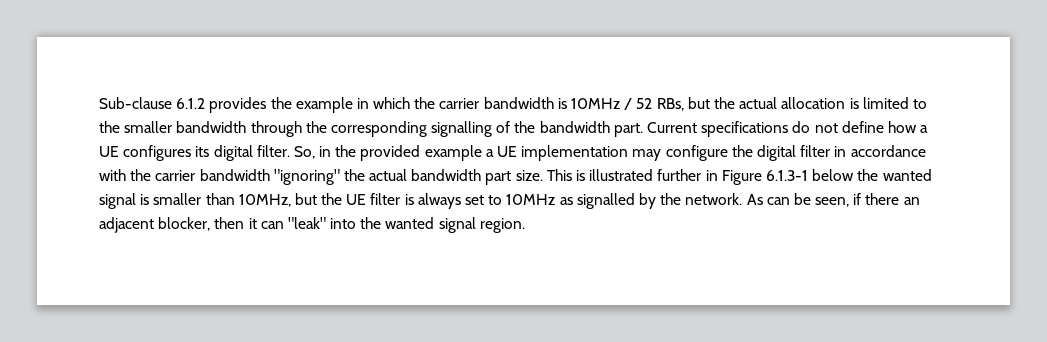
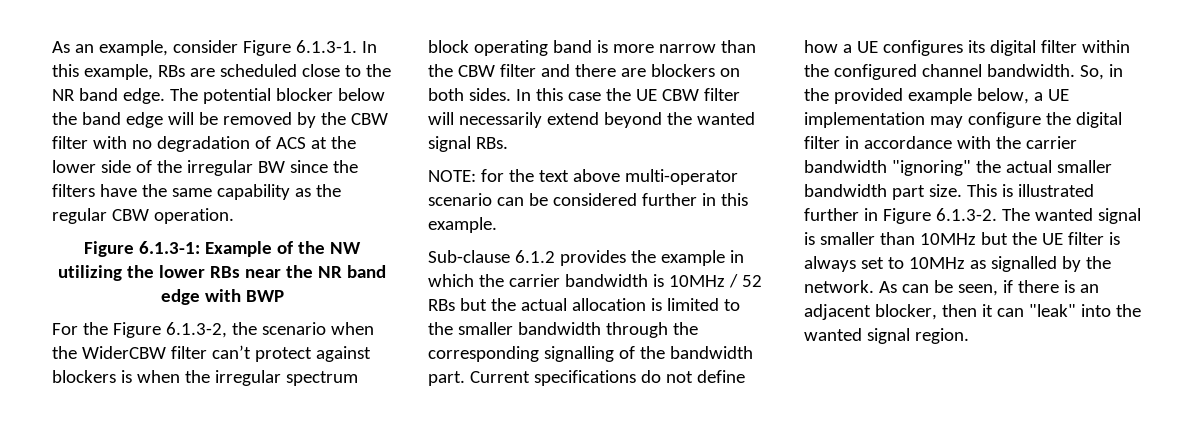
(99, 103) none -> [52,40,377,56] [52,64,391,80] [52,88,385,104] [52,112,388,128] [52,136,356,152] [52,160,358,176] [52,184,341,200] [52,208,234,224] [84,241,361,257] [58,265,386,281] [160,289,284,305] [52,322,374,338] [52,345,371,362] [52,370,358,386] [428,40,756,56] [428,64,740,77] [428,88,740,101] [428,112,755,128] [428,136,508,152] [428,169,738,185] [428,193,748,206] [428,217,497,233] As an example, consider Figure 6.1.3-1. In this example, RBs are scheduled close to the NR band edge. The potential blocker below the band edge will be removed by the CBW filter with no degradation of ACS at the lower side of the irregular BW since the filters have the same capability as the regular CBW operation. // Figure 6.1.3-1: Example of the NW utilizing the lower RBs near the NR band edge with BWP // For the Figure 6.1.3-2, the scenario when the WiderCBW filter can’t protect against blockers is when the irregular spectrum block operating band is more narrow than the CBW filter and there are blockers on both sides. In this case the UE CBW filter will necessarily extend beyond the wanted signal RBs. // NOTE: for the text above multi-operator scenario can be considered further in this example. //
[656,98,684,111] RBs, -> [428,299,455,311] RBs
[256,145,290,157] filter. -> [1040,40,1130,53] [804,64,1075,80] filter within the configured channel bandwidth.
(482, 153) none -> [976,88,1029,104] below,
(408, 175) none -> [1056,160,1112,173] smaller
[765,169,879,181] 6.1.3-1 below the -> [935,208,1030,221] 6.1.3-2. The
[238,194,291,207] 10MHz, -> [919,233,976,245] 10MHz
(900, 199) none -> [1063,280,1075,293] is

